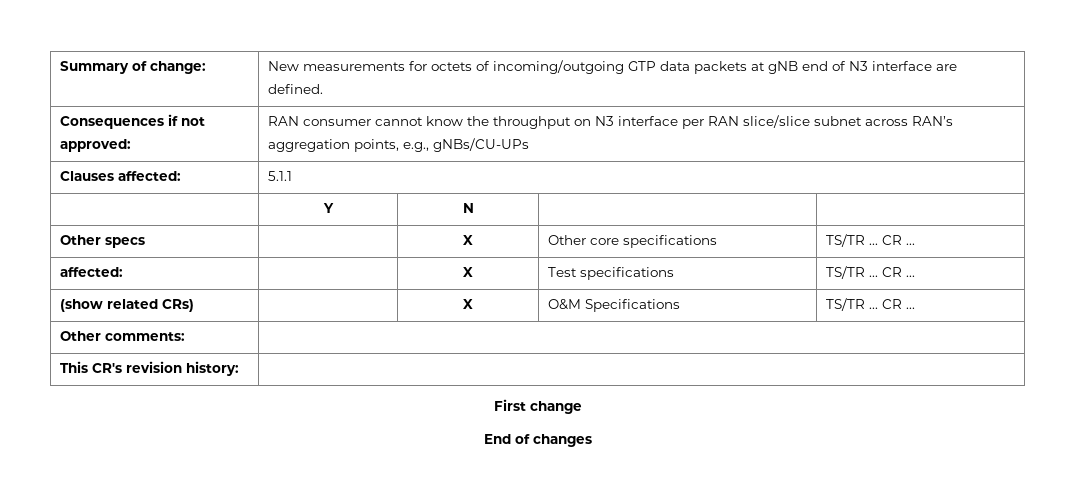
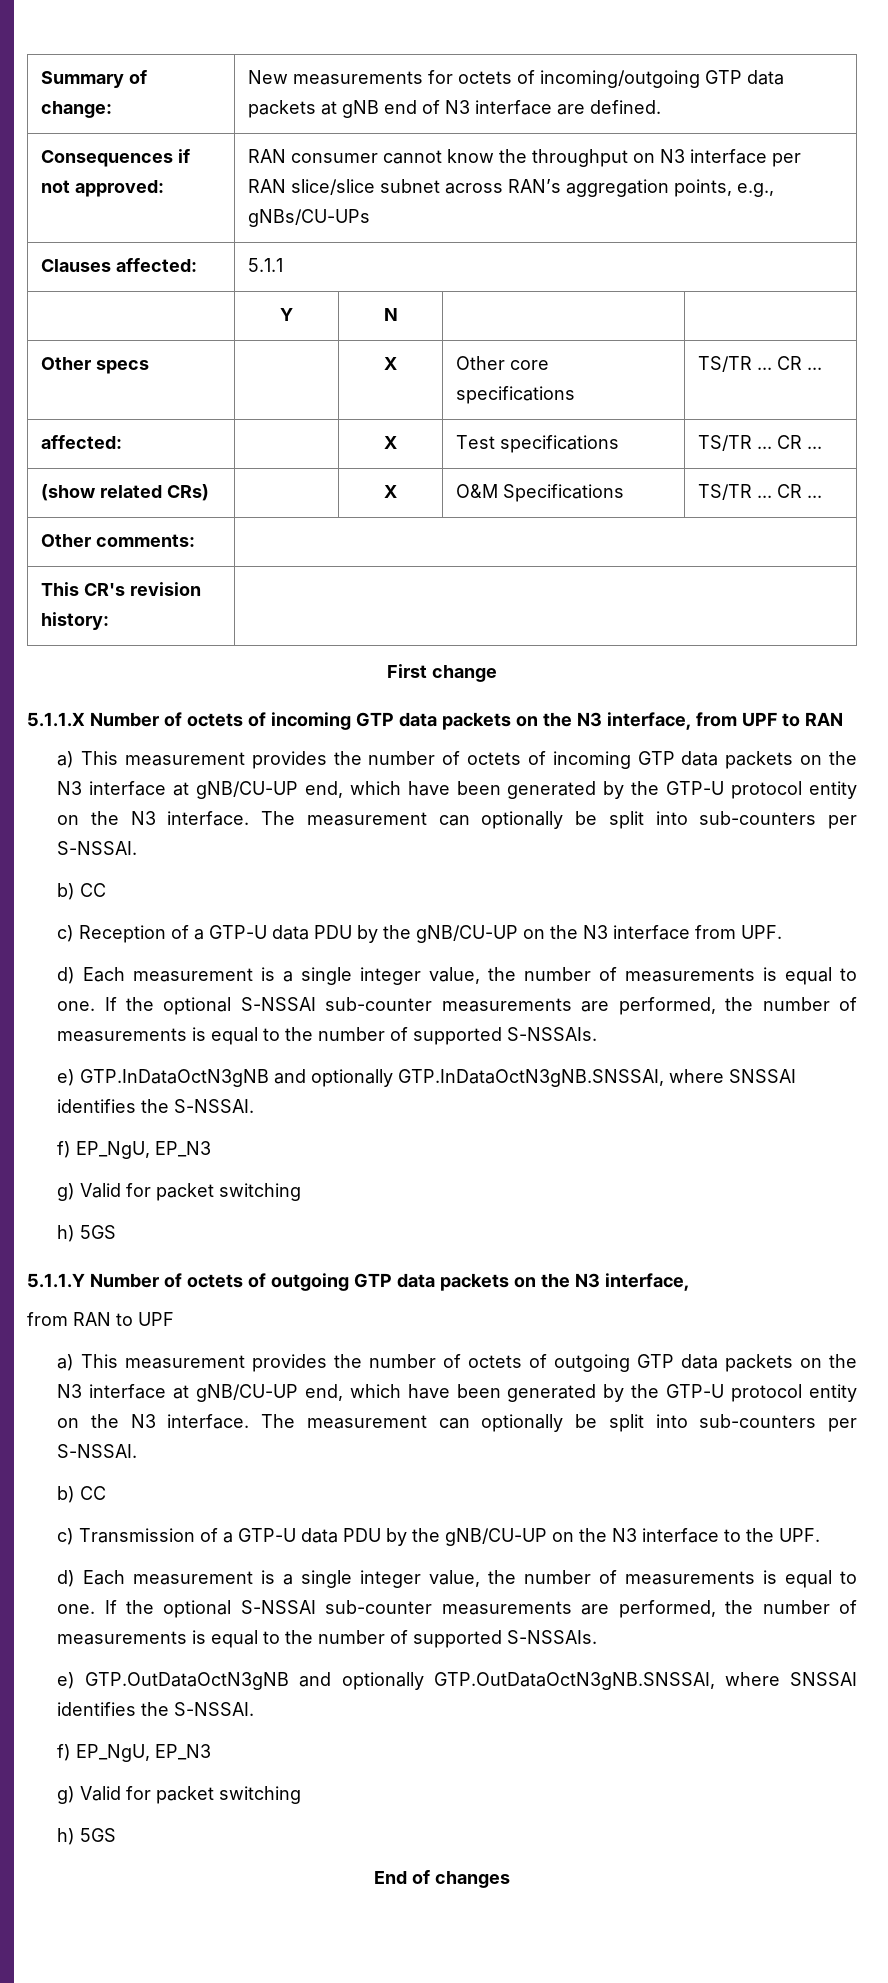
(582, 407) none -> [27,712,843,730] [57,751,858,769] [57,781,857,799] [57,811,857,829] [57,841,138,855] [57,883,107,900] [57,925,783,943] [57,967,857,985] [57,997,857,1015] [57,1027,598,1045] [57,1069,797,1087] [57,1099,255,1113] [57,1141,212,1159] [57,1183,302,1201] [57,1225,117,1242] [27,1273,689,1291] [27,1312,174,1326] [57,1354,857,1372] [57,1384,857,1402] [57,1414,857,1432] [57,1444,138,1458] [57,1486,107,1503] [57,1528,821,1546] [57,1570,857,1588] [57,1600,857,1618] [57,1630,598,1648] [57,1672,857,1690] [57,1702,255,1716] [57,1744,212,1762] [57,1786,302,1804] [57,1828,117,1845] // 5.1.1.X Number of octets of incoming GTP data packets on the N3 interface, from UPF to RAN // a) This measurement provides the number of octets of incoming GTP data packets on the N3 interface at gNB/CU-UP end, which have been generated by the GTP-U protocol entity on the N3 interface. The measurement can optionally be split into sub-counters per S-NSSAI. // b) CC // c) Reception of a GTP-U data PDU by the gNB/CU-UP on the N3 interface from UPF. // d) Each measurement is a single integer value, the number of measurements is equal to one. If the optional S-NSSAI sub-counter measurements are performed, the number of measurements is equal to the number of supported S-NSSAIs. // e) GTP.InDataOctN3gNB and optionally GTP.InDataOctN3gNB.SNSSAI, where SNSSAI identifies the S-NSSAI. // f) EP_NgU, EP_N3 // g) Valid for packet switching // h) 5GS // 5.1.1.Y Number of octets of outgoing GTP data packets on the N3 interface, // from RAN to UPF // a) This measurement provides the number of octets of outgoing GTP data packets on the N3 interface at gNB/CU-UP end, which have been generated by the GTP-U protocol entity on the N3 interface. The measurement can optionally be split into sub-counters per S-NSSAI. // b) CC // c) Transmission of a GTP-U data PDU by the gNB/CU-UP on the N3 interface to the UPF. // d) Each measurement is a single integer value, the number of measurements is equal to one. If the optional S-NSSAI sub-counter measurements are performed, the number of measurements is equal to the number of supported S-NSSAIs. // e) GTP.OutDataOctN3gNB and optionally GTP.OutDataOctN3gNB.SNSSAI, where SNSSAI identifies the S-NSSAI. // f) EP_NgU, EP_N3 // g) Valid for packet switching // h) 5GS

